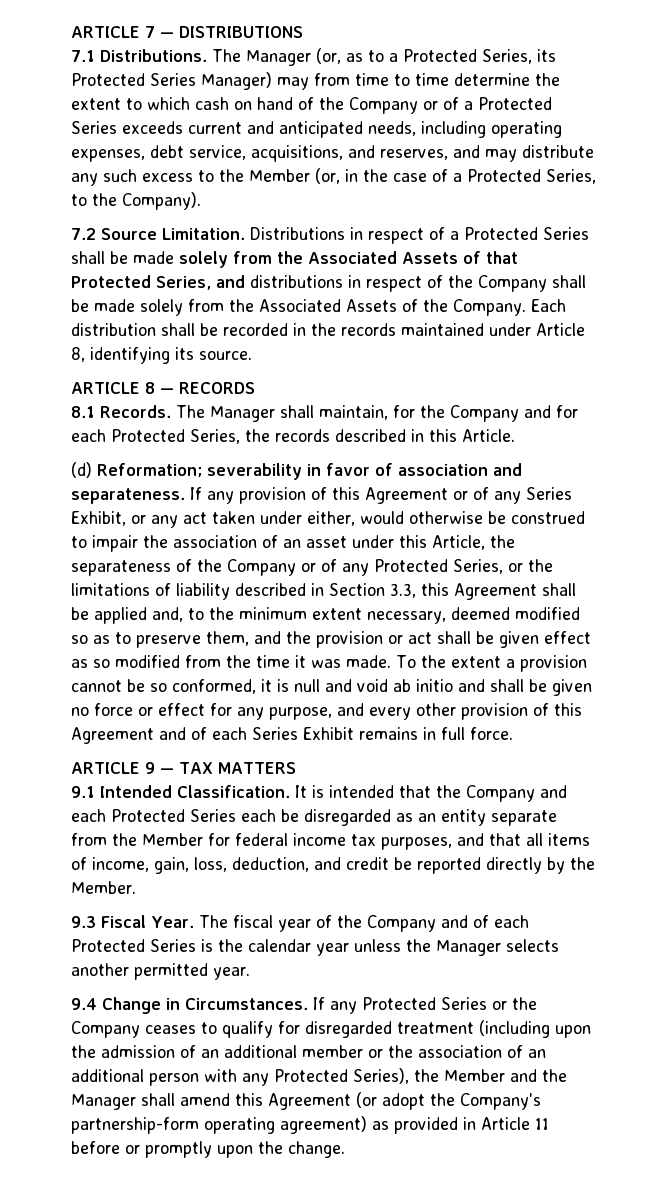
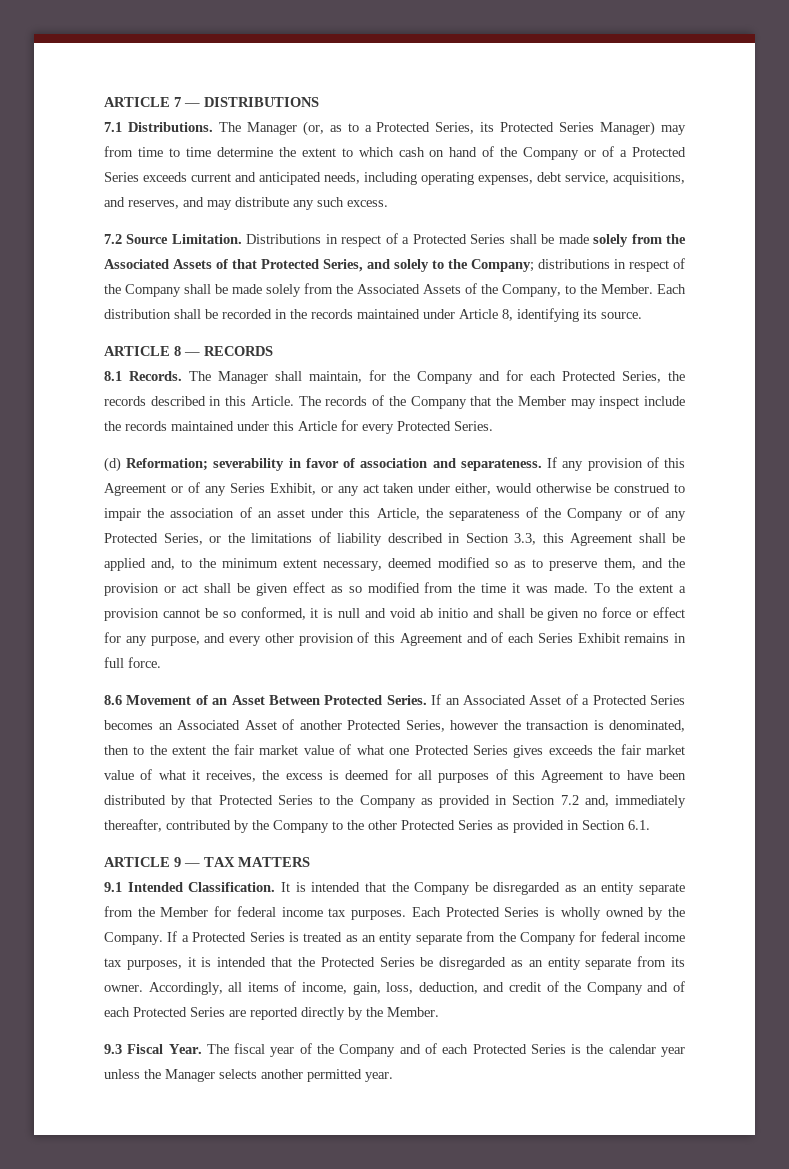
[142,168,596,184] [71,192,201,210] excess to the Member (or, in the case of a Protected Series, to the Company). -> [347,200,388,207] excess.
(245, 281) none -> [394,259,534,272] solely to the Company;
[453,299,526,316] Company. -> [502,284,653,297] Company, to the Member.
(515, 435) none -> [298,395,686,409] [104,420,493,434] The records of the Company that the Member may inspect include the records maintained under this Article for every Protected Series.
(513, 733) none -> [104,694,685,705] [104,719,685,732] [104,744,686,758] [104,769,686,783] [104,795,686,808] [104,819,650,833] // 8.6 Movement of an Asset Between Protected Series. If an Associated Asset of a Protected Series becomes an Associated Asset of another Protected Series, however the transaction is denominated, then to the extent the fair market value of what one Protected Series gives exceeds the fair market value of what it receives, the excess is deemed for all purposes of this Agreement to have been distributed by that Protected Series to the Company as provided in Section 7.2 and, immediately thereafter, contributed by the Company to the other Protected Series as provided in Section 6.1.
[540,785,567,798] [71,809,276,822] and each Protected Series each -> (471, 888) none
[381,833,521,850] purposes, and that -> [351,907,686,920] [104,931,685,945] [104,956,685,970] [104,982,223,995] purposes. Each Protected Series is wholly owned by the Company. If a Protected Series is treated as an entity separate from the Company for federal income tax purposes, it is intended that the Protected Series be disregarded as an entity separate from its owner. Accordingly,
[394,857,412,870] be -> [546,981,686,995] [104,1007,246,1017] of the Company and of each Protected Series are
[71,997,537,1014] [71,1020,591,1038] [71,1045,546,1058] [71,1068,567,1086] [71,1092,541,1110] [71,1116,549,1134] [71,1141,345,1158] // 9.4 Change in Circumstances. If any Protected Series or the Company ceases to qualify for disregarded treatment (including upon the admission of an additional member or the association of an additional person with any Protected Series), the Member and the Manager shall amend this Agreement (or adopt the Company's partnership-form operating agreement) as provided in Article 11 before or promptly upon the change. -> (393, 1077) none

